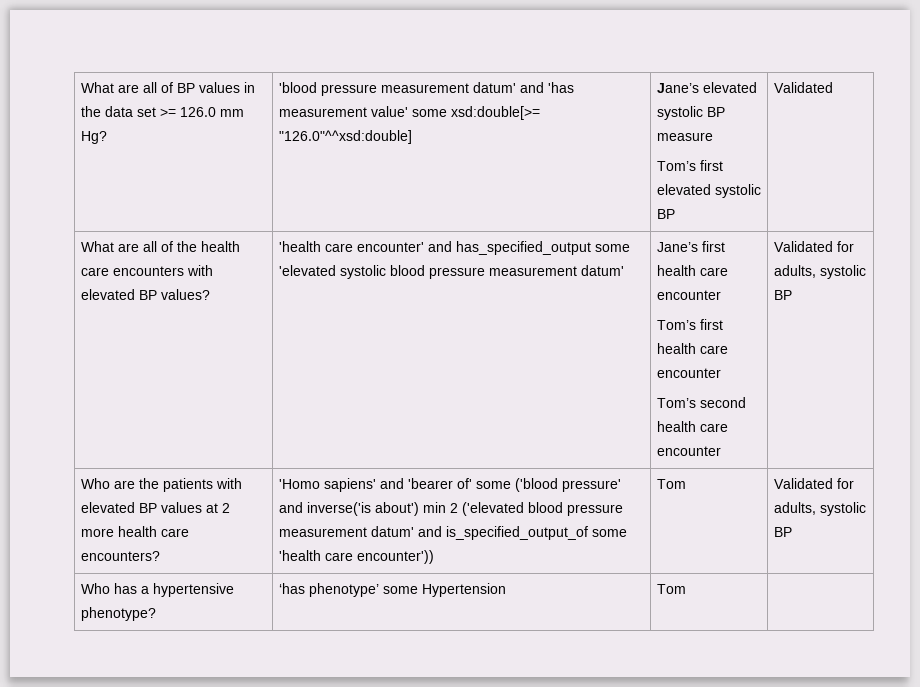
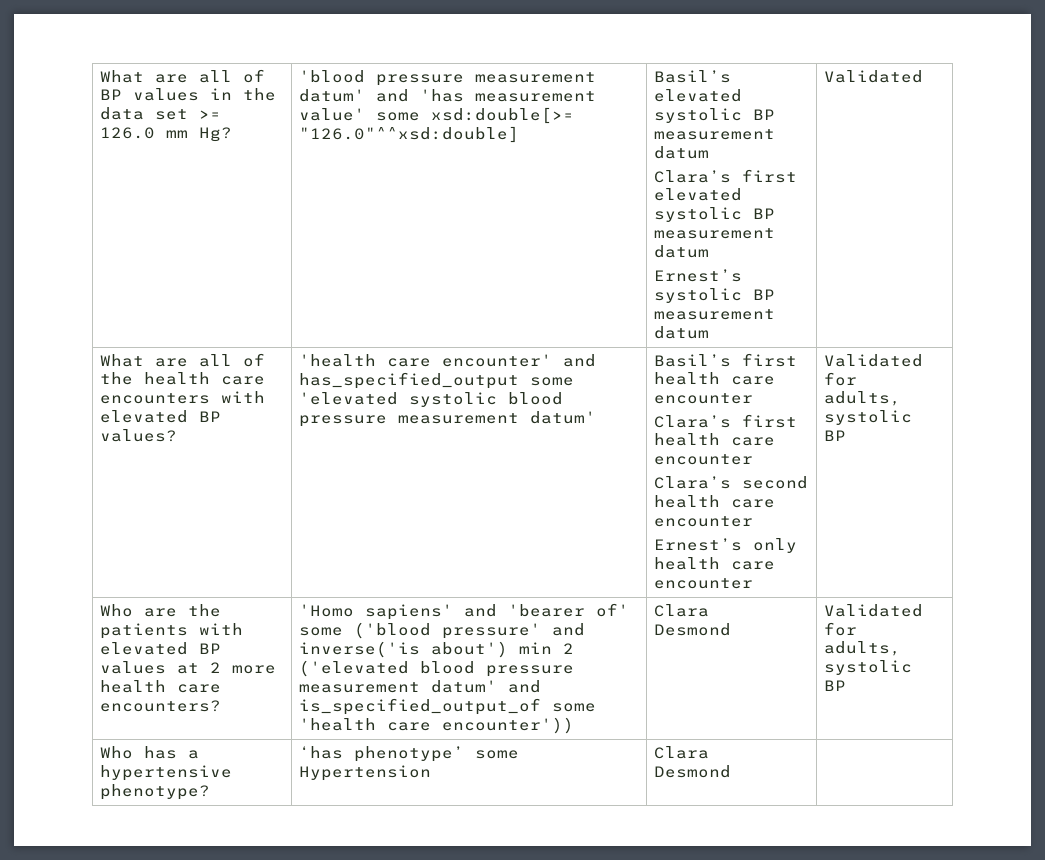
[656,82,757,93] [656,106,725,120] [656,132,713,141] [656,161,696,171] Jane’s elevated systolic BP measure // Tom’s -> [654,70,732,83] [654,89,743,102] [654,108,776,123] [654,129,776,140] [654,146,710,159] [654,170,732,183] Basil’s elevated systolic BP measurement datum // Clara’s
(675, 214) none -> [654,228,776,239] [654,245,710,258] [654,269,743,282] [654,288,776,303] [654,309,776,320] [654,326,710,339] measurement datum // Ernest’s systolic BP measurement datum
[656,241,725,252] [656,265,728,276] [656,290,721,300] [656,319,723,330] [656,343,728,354] [656,368,721,378] [656,398,696,408] Jane’s first health care encounter // Tom’s first health care encounter // Tom’s -> [654,353,798,367] [654,372,776,385] [654,393,754,404] [654,414,798,428] [654,433,776,446] [654,454,754,465] [654,476,732,489] Basil’s first health care encounter // Clara’s first health care encounter // Clara’s
(721, 451) none -> [654,538,798,553] [654,557,776,570] [654,578,754,589] // Ernest’s only health care encounter
[656,479,686,489] Tom -> [654,604,710,617] [654,623,732,636] Clara // Desmond
[656,584,686,594] Tom -> [654,746,710,759] [654,765,732,778] Clara // Desmond

